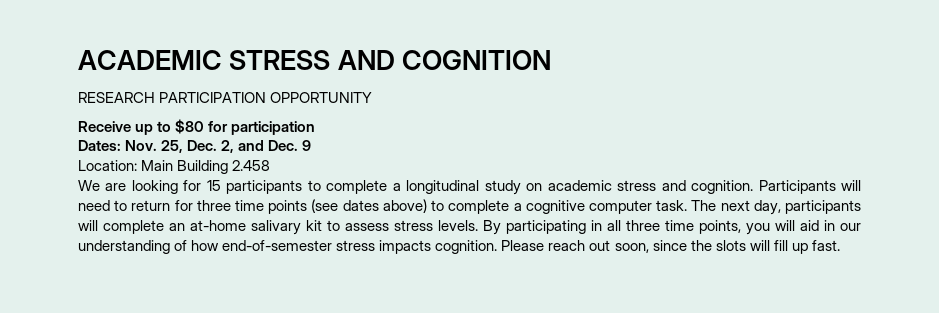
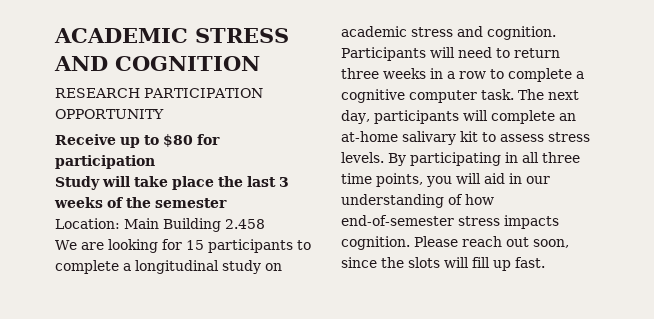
[78,140,312,153] Dates: Nov. 25, Dec. 2, and Dec. 9 -> [55,176,289,190] [54,197,227,208] Study will take place the last 3 weeks of the semester
[174,199,427,214] for three time points (see dates above) -> [341,68,486,79] three weeks in a row

